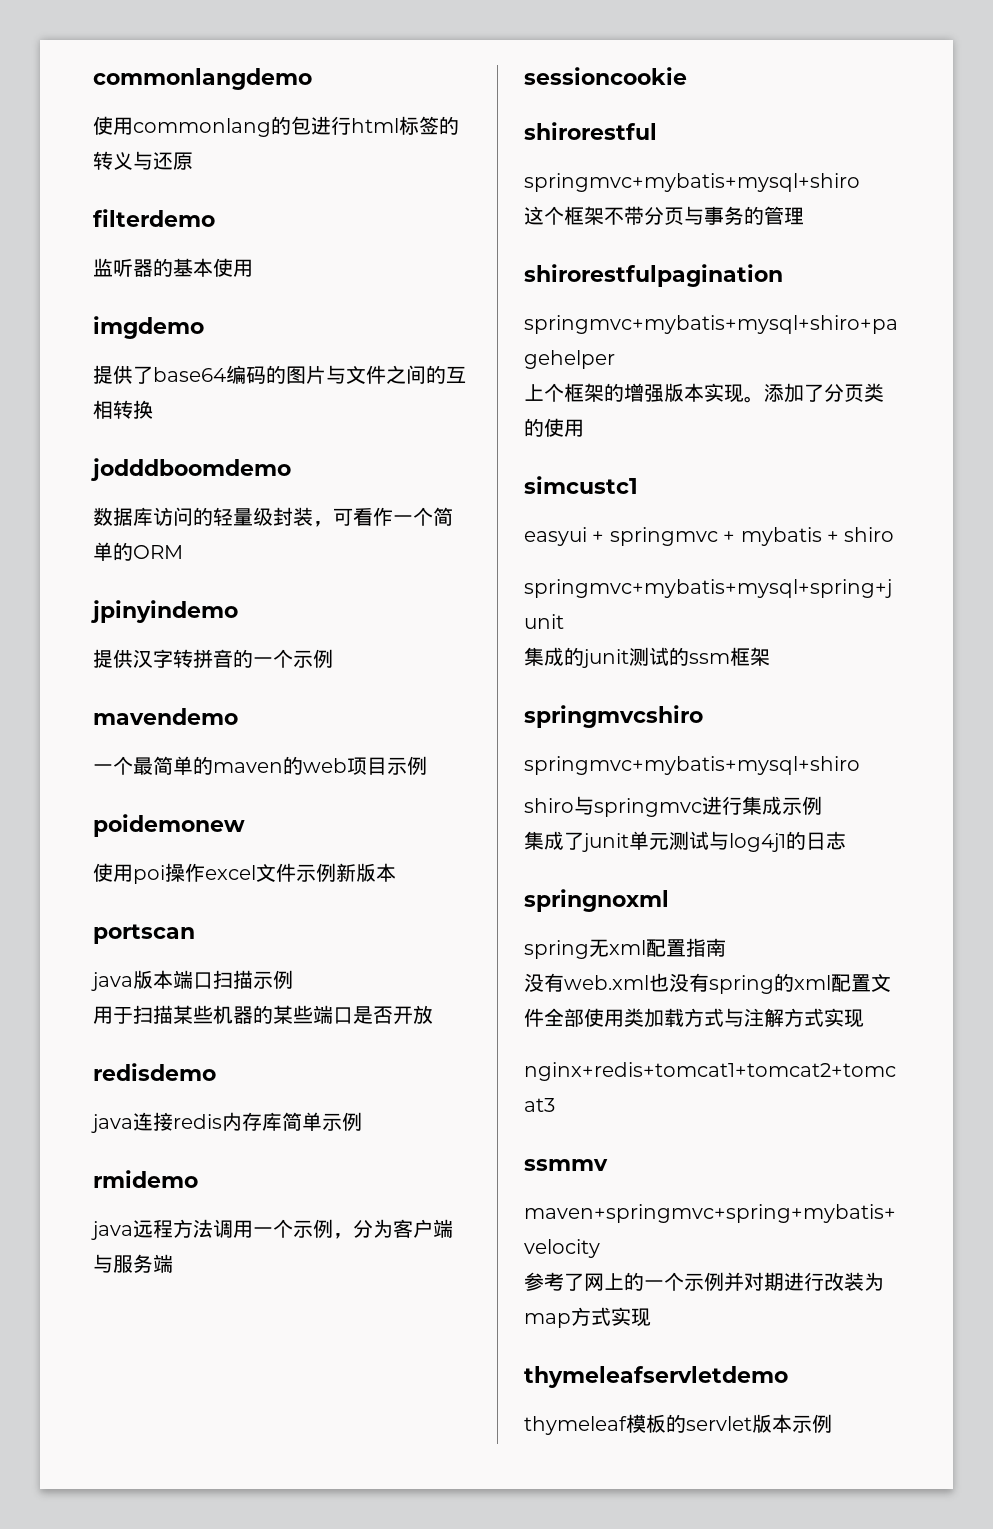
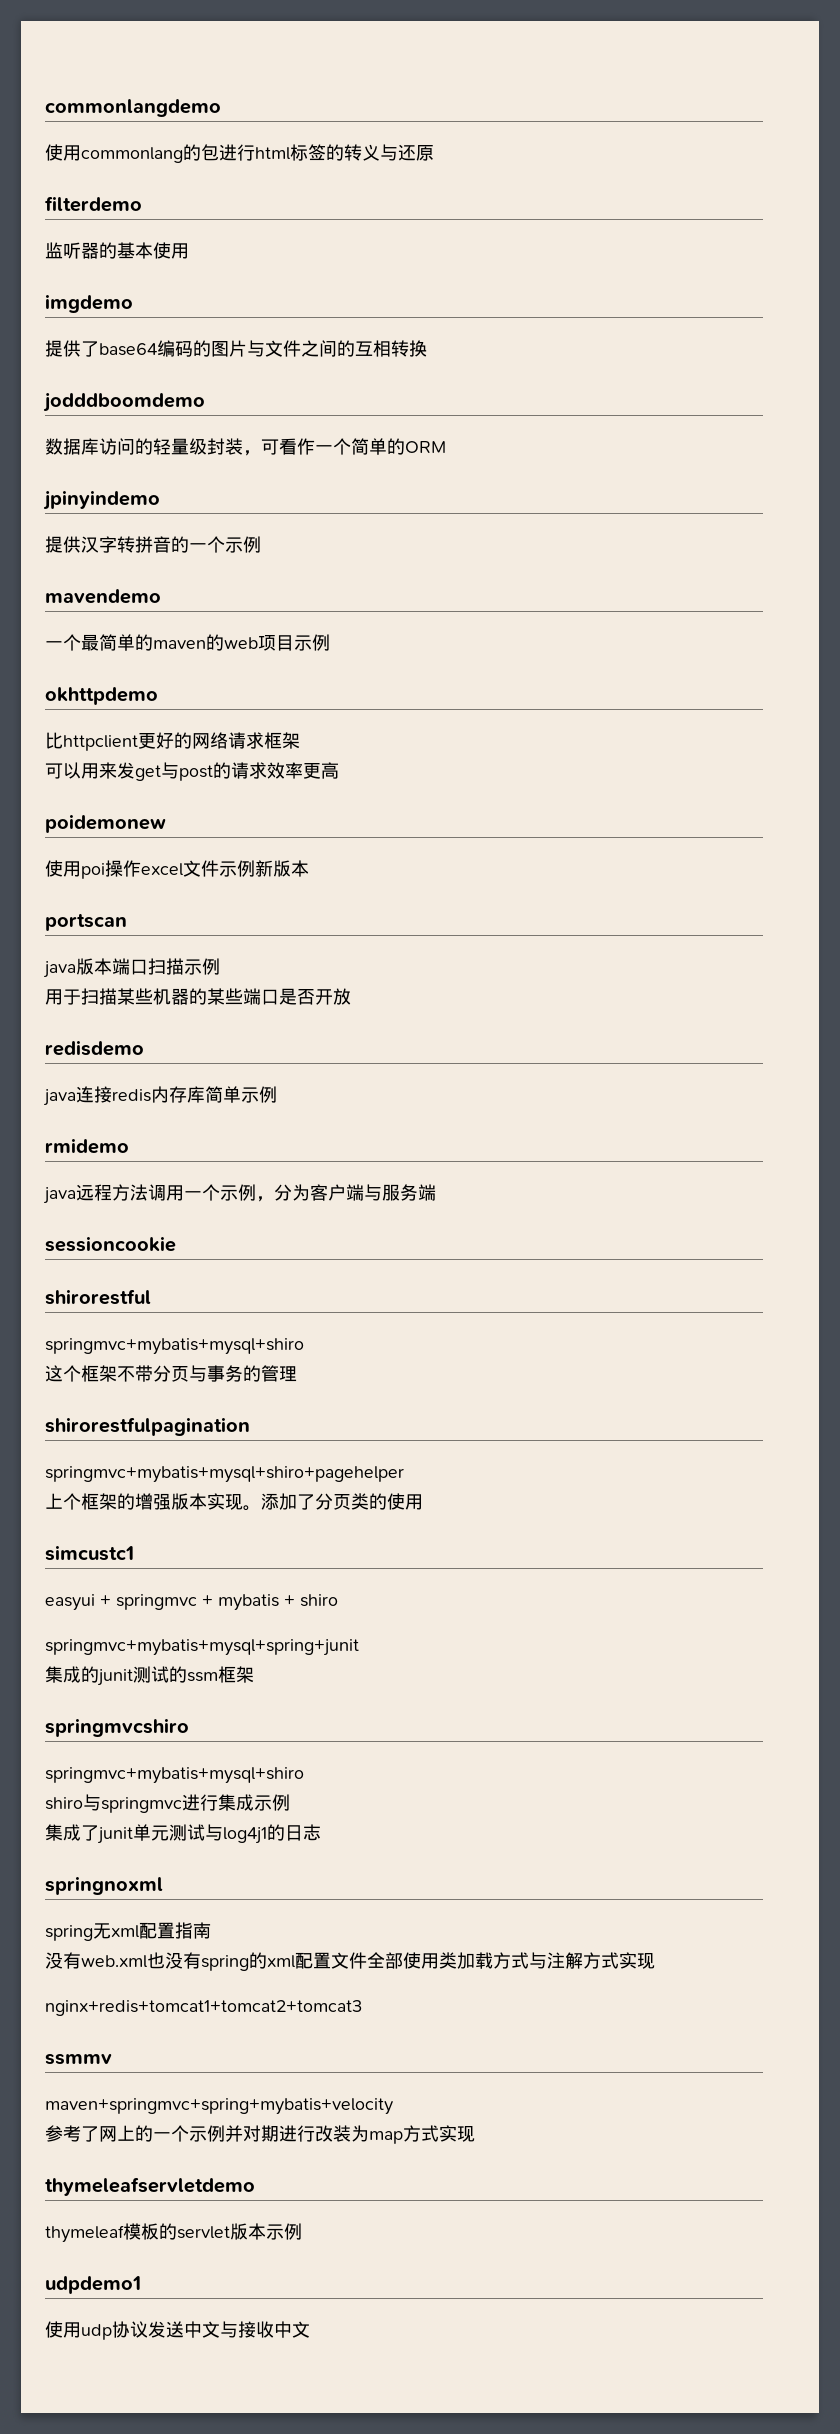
(427, 765) none -> [45,687,158,705] [45,732,300,751] [45,762,339,781] // okhttpdemo // 比httpclient更好的网络请求框架 // 可以用来发get与post的请求效率更高
(832, 1423) none -> [45,2276,141,2294] [45,2321,310,2340] // udpdemo1 // 使用udp协议发送中文与接收中文

